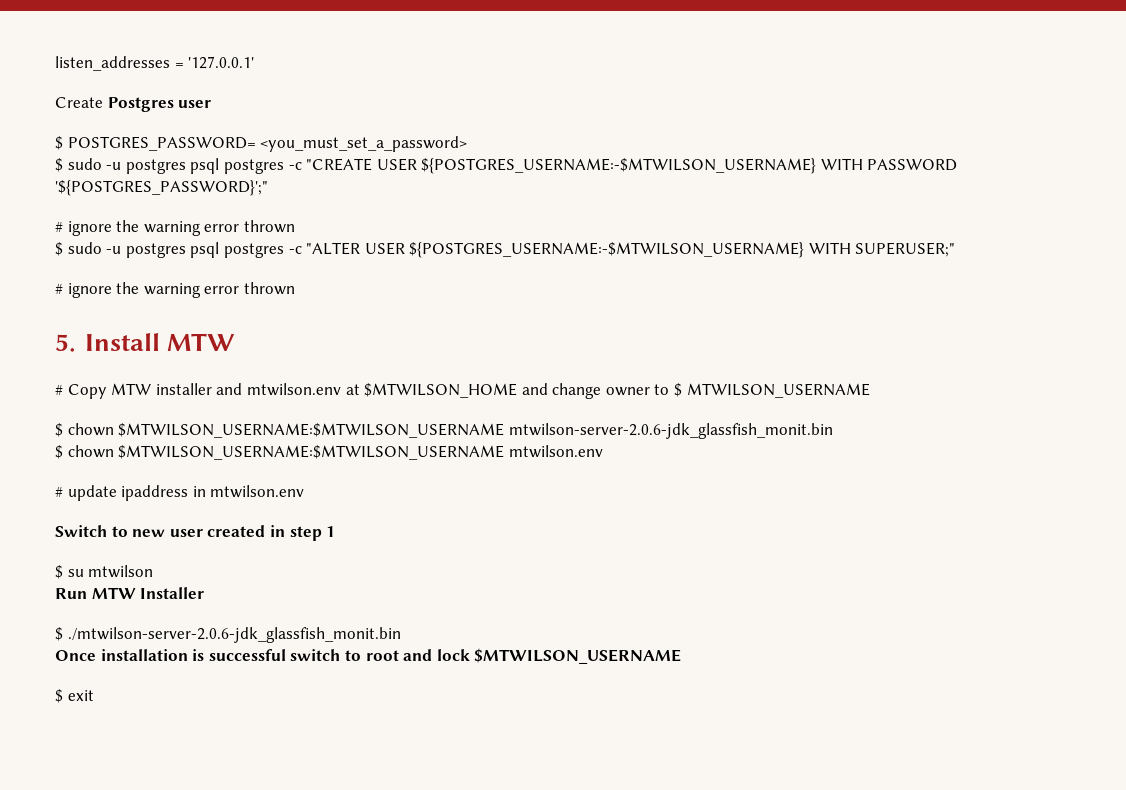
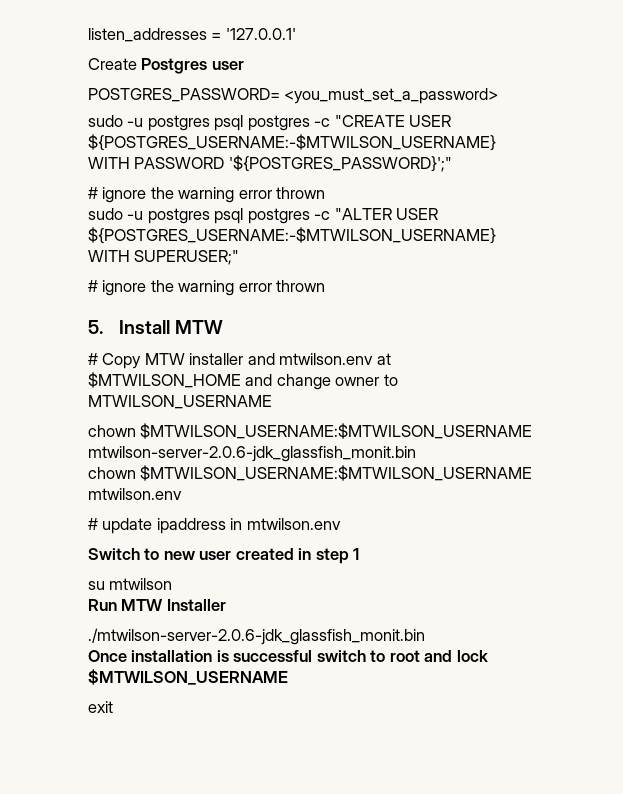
[55,136,63,150] $ -> (244, 65) none
[55,158,63,172] $ -> (499, 96) none
[55,242,63,256] $ -> (326, 193) none
[674,383,683,397] $ -> (398, 380) none
[55,423,63,437] $ -> (272, 402) none
[55,445,63,459] $ -> (416, 454) none
[55,565,63,579] $ -> (360, 554) none
[55,627,63,641] $ -> (226, 605) none
[55,689,63,703] $ -> (288, 677) none

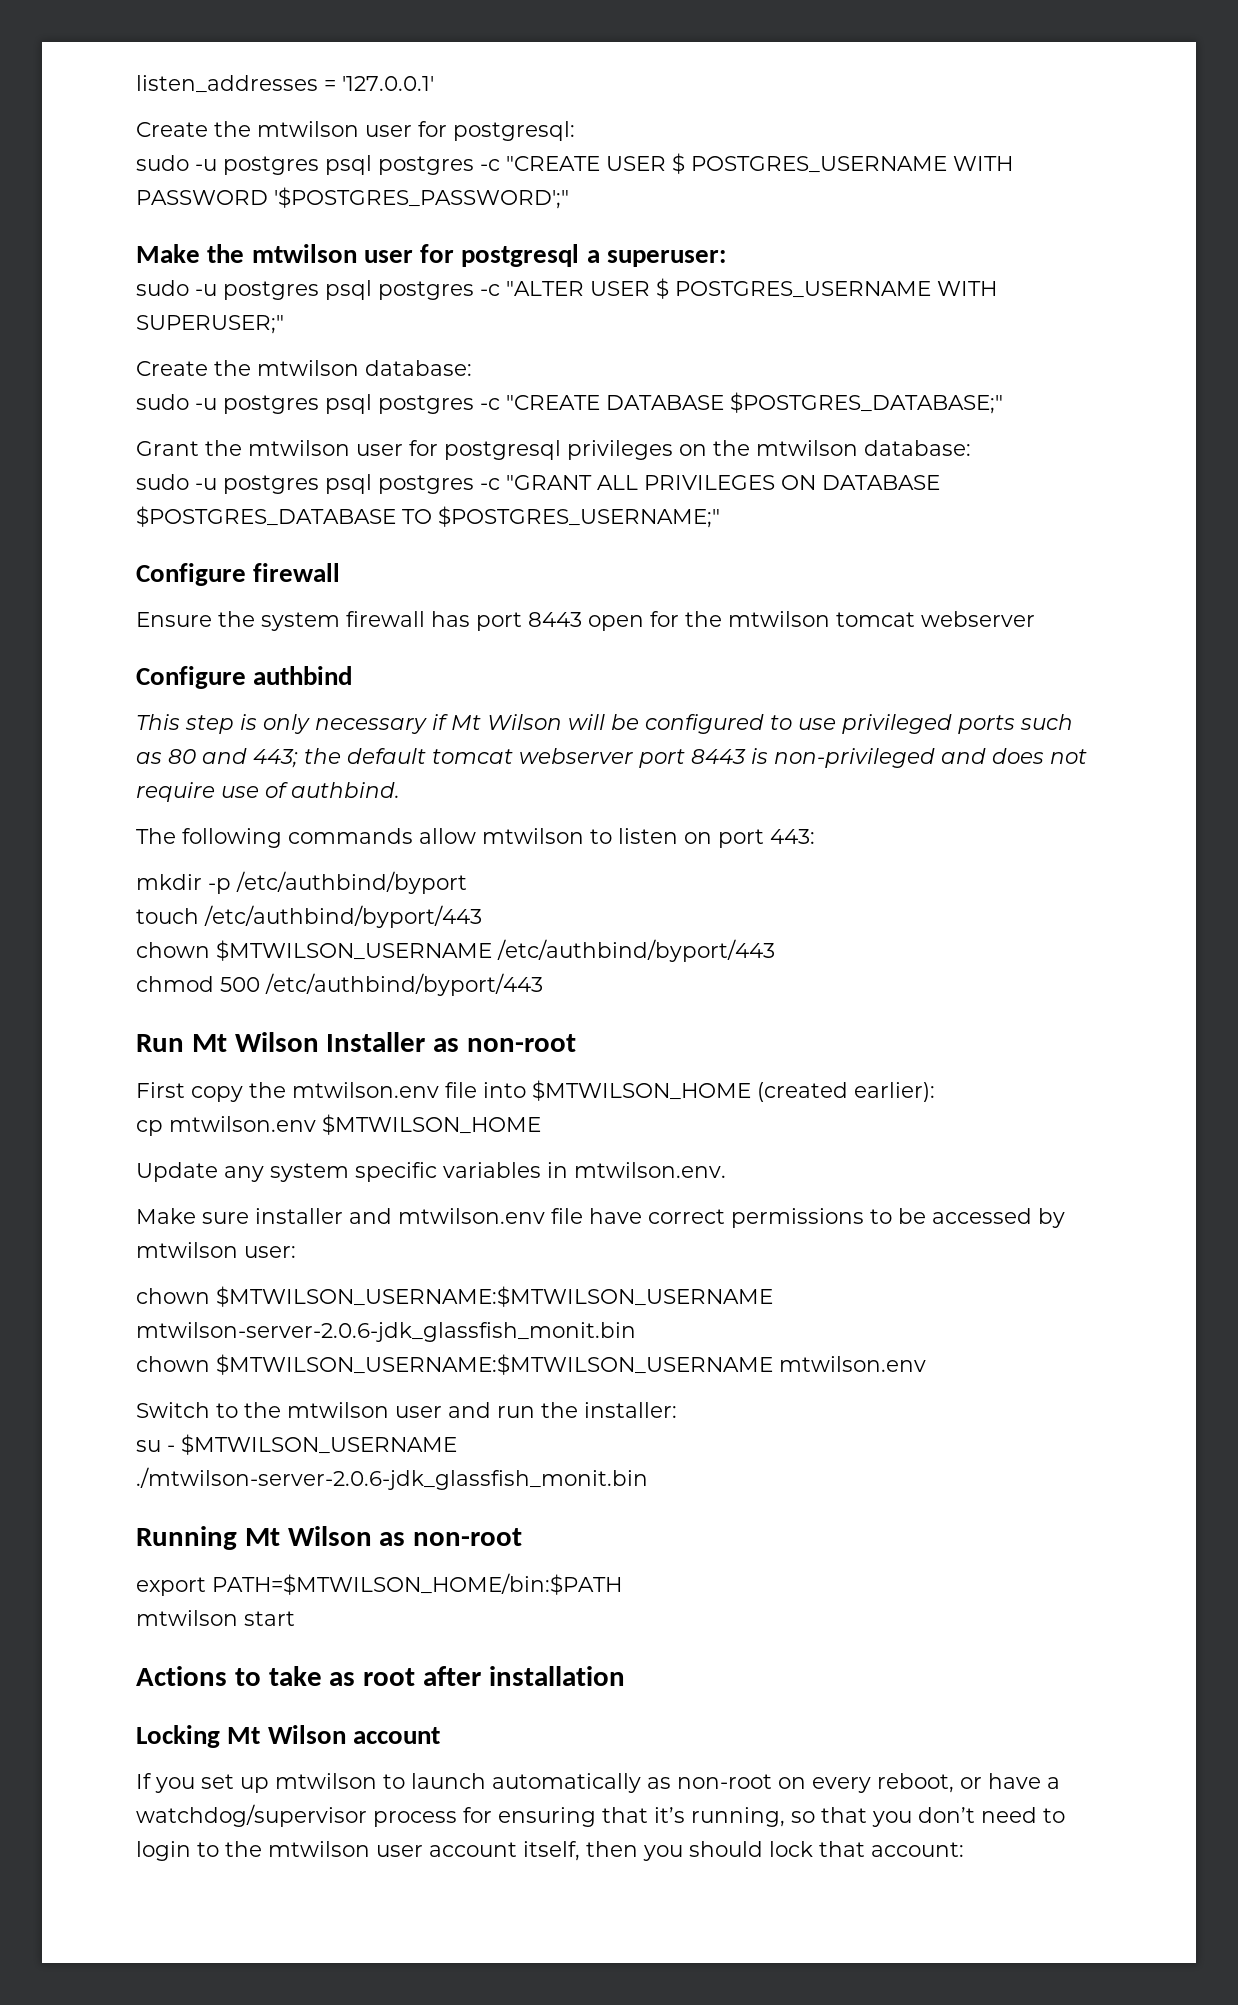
[141,58,244,74] [88,88,499,104] Postgres user // POSTGRES_PASSWORD= <you_must_set_a_password> -> [214,121,575,141] the mtwilson user for postgresql:
[88,134,496,151] [88,155,452,172] [88,187,326,203] ${POSTGRES_USERNAME:-$MTWILSON_USERNAME} WITH PASSWORD '${POSTGRES_PASSWORD}';" // # ignore the warning error thrown -> [672,153,1013,174] [136,187,569,209] [136,244,727,267] $ POSTGRES_USERNAME WITH PASSWORD '$POSTGRES_PASSWORD';" // Make the mtwilson user for postgresql a superuser:
[88,227,496,244] ${POSTGRES_USERNAME:-$MTWILSON_USERNAME} -> [656,278,931,299] $ POSTGRES_USERNAME
[88,280,326,296] [88,320,224,334] [88,353,391,369] [88,372,398,390] [88,395,272,409] # ignore the warning error thrown // 5. Install MTW // # Copy MTW installer and mtwilson.env at $MTWILSON_HOME and change owner to MTWILSON_USERNAME -> [136,360,472,376] [136,392,1003,414] [136,440,971,460] [136,474,940,494] [136,506,720,528] [136,563,341,586] [136,611,1035,631] [136,666,353,689] [136,714,1073,734] [136,748,1087,768] [136,782,400,802] [136,828,815,848] [136,871,467,894] [136,905,482,928] [136,939,775,962] [136,973,543,996] [136,1032,577,1052] [136,1080,935,1102] [136,1114,541,1136] [136,1162,726,1182] [136,1208,1065,1228] [136,1242,296,1258] Create the mtwilson database: // sudo -u postgres psql postgres -c "CREATE DATABASE $POSTGRES_DATABASE;" // Grant the mtwilson user for postgresql privileges on the mtwilson database: // sudo -u postgres psql postgres -c "GRANT ALL PRIVILEGES ON DATABASE $POSTGRES_DATABASE TO $POSTGRES_USERNAME;" // Configure firewall // Ensure the system firewall has port 8443 open for the mtwilson tomcat webserver // Configure authbind // This step is only necessary if Mt Wilson will be configured to use privileged ports such as 80 and 443; the default tomcat webserver port 8443 is non-privileged and does not require use of authbind. // The following commands allow mtwilson to listen on port 443: // mkdir -p /etc/authbind/byport // touch /etc/authbind/byport/443 // chown $MTWILSON_USERNAME /etc/authbind/byport/443 // chmod 500 /etc/authbind/byport/443 // Run Mt Wilson Installer as non-root // First copy the mtwilson.env file into $MTWILSON_HOME (created earlier): // cp mtwilson.env $MTWILSON_HOME // Update any system specific variables in mtwilson.env. // Make sure installer and mtwilson.env file have correct permissions to be accessed by mtwilson user:
[88,518,341,534] [88,548,360,564] [88,578,173,590] [88,599,226,611] [88,628,425,645] [88,650,488,662] [88,669,288,685] [88,701,113,713] # update ipaddress in mtwilson.env // Switch to new user created in step 1 // su mtwilson // Run MTW Installer // ./mtwilson-server-2.0.6-jdk_glassfish_monit.bin // Once installation is successful switch to root and lock $MTWILSON_USERNAME // exit -> [136,1402,677,1418] [136,1434,457,1455] [136,1467,648,1490] [136,1526,523,1550] [136,1573,622,1596] [136,1610,295,1626] [136,1666,625,1686] [136,1725,440,1748] [136,1773,1060,1793] [136,1804,1065,1827] [136,1841,964,1861] Switch to the mtwilson user and run the installer: // su - $MTWILSON_USERNAME // ./mtwilson-server-2.0.6-jdk_glassfish_monit.bin // Running Mt Wilson as non-root // export PATH=$MTWILSON_HOME/bin:$PATH // mtwilson start // Actions to take as root after installation // Locking Mt Wilson account // If you set up mtwilson to launch automatically as non-root on every reboot, or have a watchdog/supervisor process for ensuring that it’s running, so that you don’t need to login to the mtwilson user account itself, then you should lock that account:

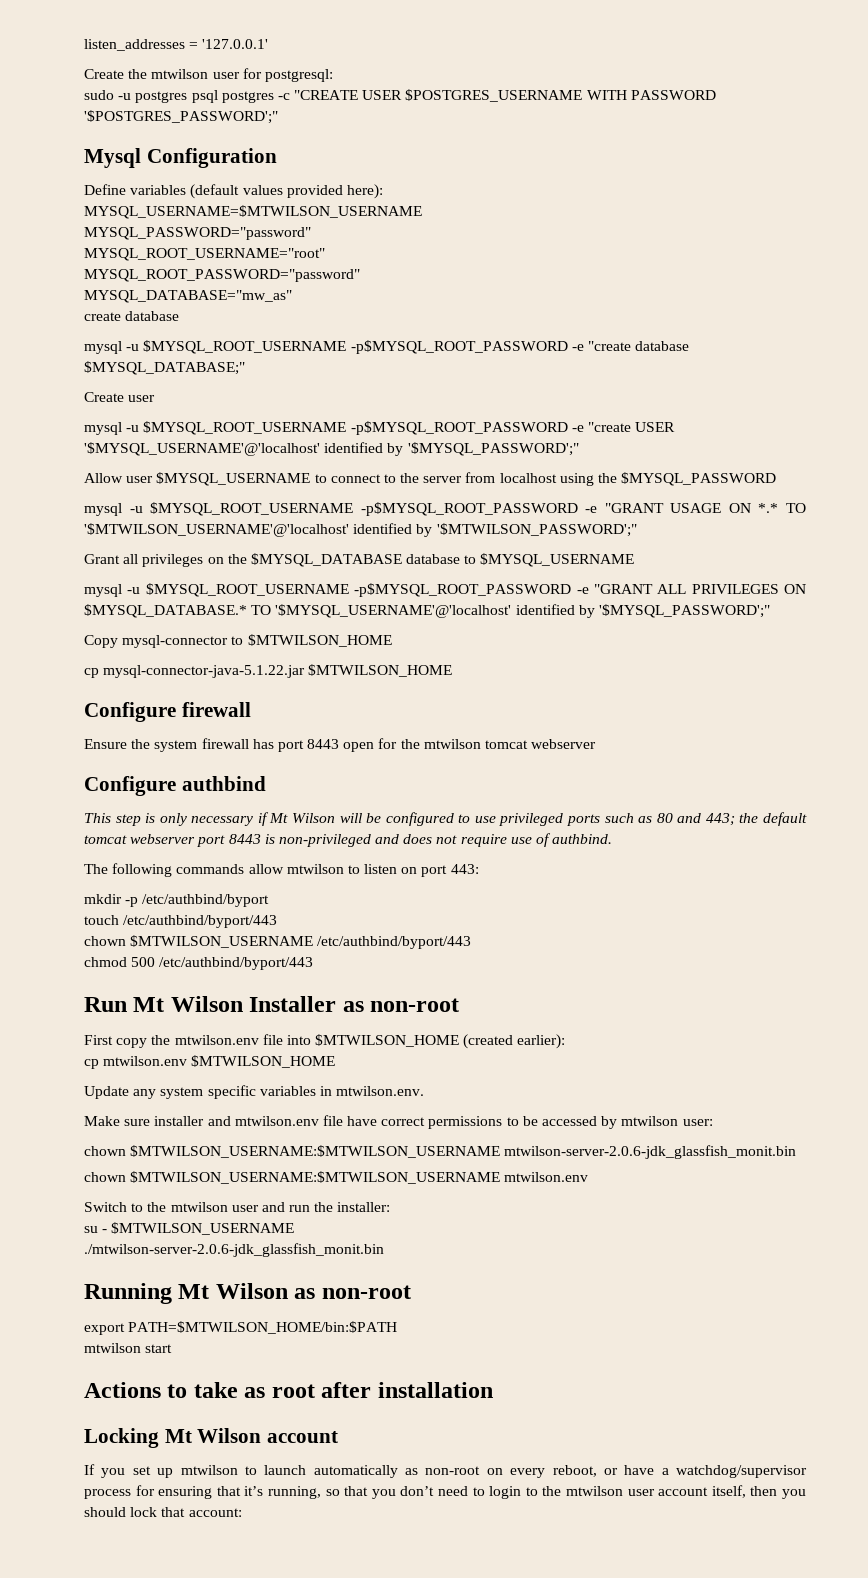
[672,153,947,174] $ POSTGRES_USERNAME -> [405,89,583,102] $POSTGRES_USERNAME
[136,244,727,267] [136,278,997,300] [136,315,284,334] [136,360,472,376] [136,392,1003,414] [136,440,971,460] [136,474,940,494] [136,506,720,528] Make the mtwilson user for postgresql a superuser: // sudo -u postgres psql postgres -c "ALTER USER $ POSTGRES_USERNAME WITH SUPERUSER;" // Create the mtwilson database: // sudo -u postgres psql postgres -c "CREATE DATABASE $POSTGRES_DATABASE;" // Grant the mtwilson user for postgresql privileges on the mtwilson database: // sudo -u postgres psql postgres -c "GRANT ALL PRIVILEGES ON DATABASE $POSTGRES_DATABASE TO $POSTGRES_USERNAME;" -> [84,148,277,168] [84,184,383,199] [84,205,422,219] [84,227,311,240] [84,248,325,261] [84,269,360,282] [84,290,292,303] [84,311,180,321] [84,340,690,354] [84,361,245,375] [84,392,156,402] [84,421,676,435] [84,442,579,456] [84,472,777,486] [84,502,806,516] [84,523,637,537] [84,553,635,567] [84,583,806,597] [84,604,770,618] [84,634,392,648] [84,664,453,678] Mysql Configuration // Define variables (default values provided here): // MYSQL_USERNAME=$MTWILSON_USERNAME // MYSQL_PASSWORD="password" // MYSQL_ROOT_USERNAME="root" // MYSQL_ROOT_PASSWORD="password" // MYSQL_DATABASE="mw_as" // create database // mysql -u $MYSQL_ROOT_USERNAME -p$MYSQL_ROOT_PASSWORD -e "create database $MYSQL_DATABASE;" // Create user // mysql -u $MYSQL_ROOT_USERNAME -p$MYSQL_ROOT_PASSWORD -e "create USER '$MYSQL_USERNAME'@'localhost' identified by '$MYSQL_PASSWORD';" // Allow user $MYSQL_USERNAME to connect to the server from localhost using the $MYSQL_PASSWORD // mysql -u $MYSQL_ROOT_USERNAME -p$MYSQL_ROOT_PASSWORD -e "GRANT USAGE ON *.* TO '$MTWILSON_USERNAME'@'localhost' identified by '$MTWILSON_PASSWORD';" // Grant all privileges on the $MYSQL_DATABASE database to $MYSQL_USERNAME // mysql -u $MYSQL_ROOT_USERNAME -p$MYSQL_ROOT_PASSWORD -e "GRANT ALL PRIVILEGES ON $MYSQL_DATABASE.* TO '$MYSQL_USERNAME'@'localhost' identified by '$MYSQL_PASSWORD';" // Copy mysql-connector to $MTWILSON_HOME // cp mysql-connector-java-5.1.22.jar $MTWILSON_HOME

